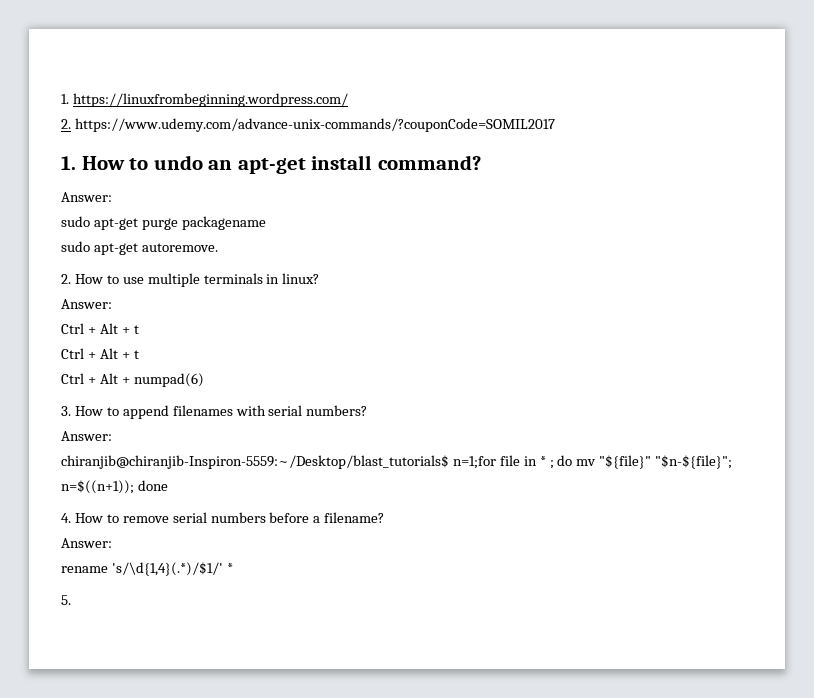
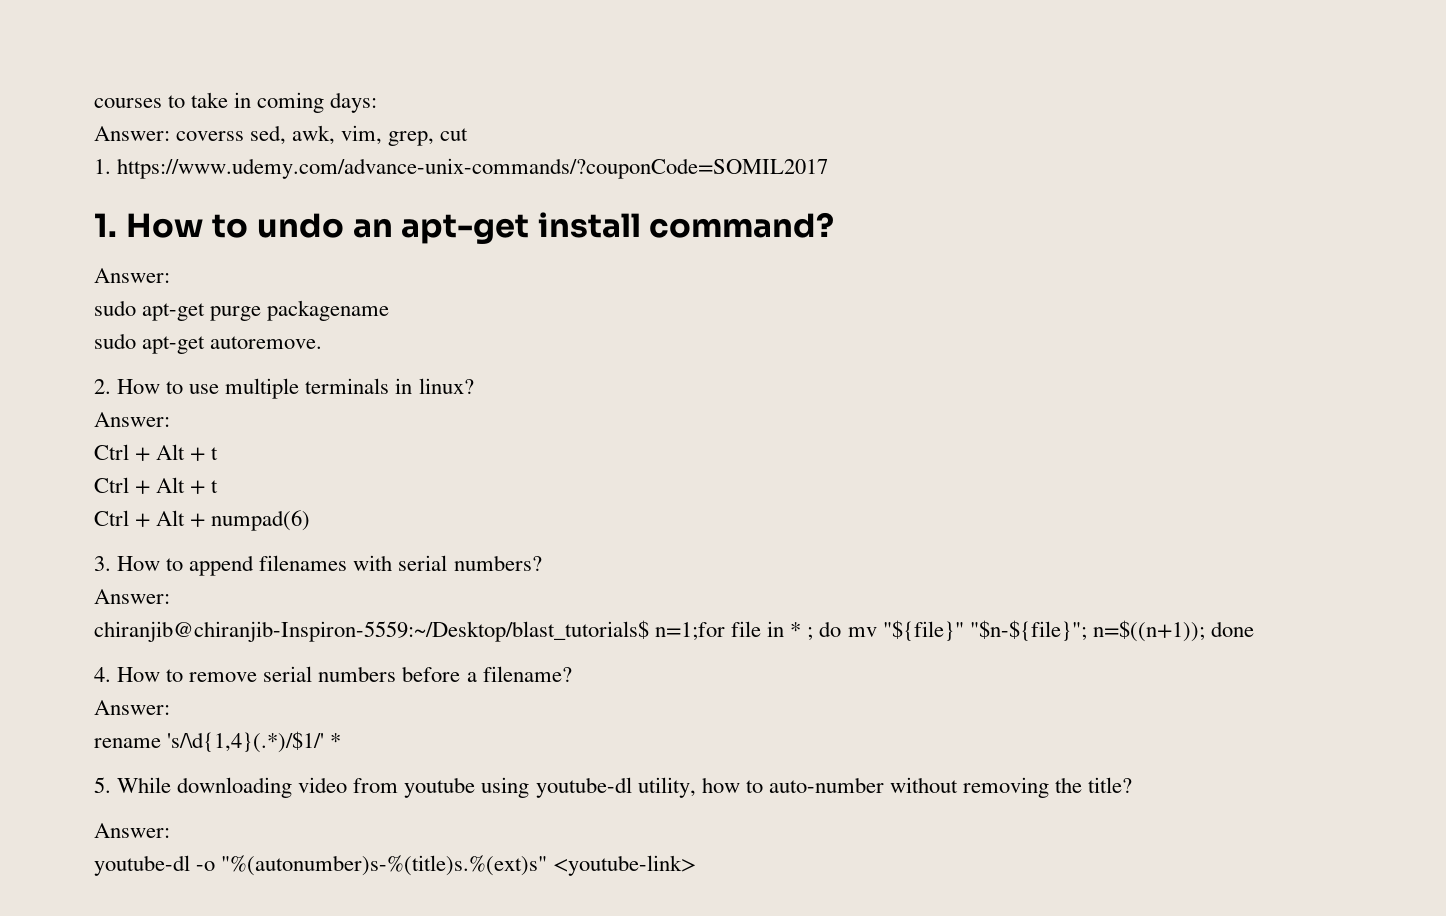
[61,93,348,107] [61,119,71,129] 1. https://linuxfrombeginning.wordpress.com/ // 2. -> [94,92,378,113] [94,125,469,146] [94,159,111,174] courses to take in coming days: // Answer: coverss sed, awk, vim, grep, cut // 1.
(71, 600) none -> [117,777,1133,798] [94,823,170,838] [94,855,697,876] While downloading video from youtube using youtube-dl utility, how to auto-number without removing the title? // Answer: // youtube-dl -o "%(autonumber)s-%(title)s.%(ext)s" <youtube-link>

